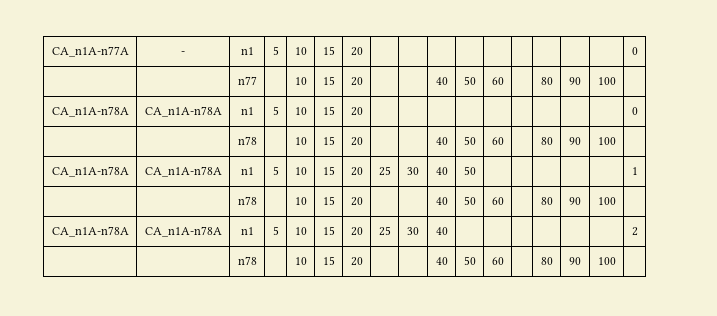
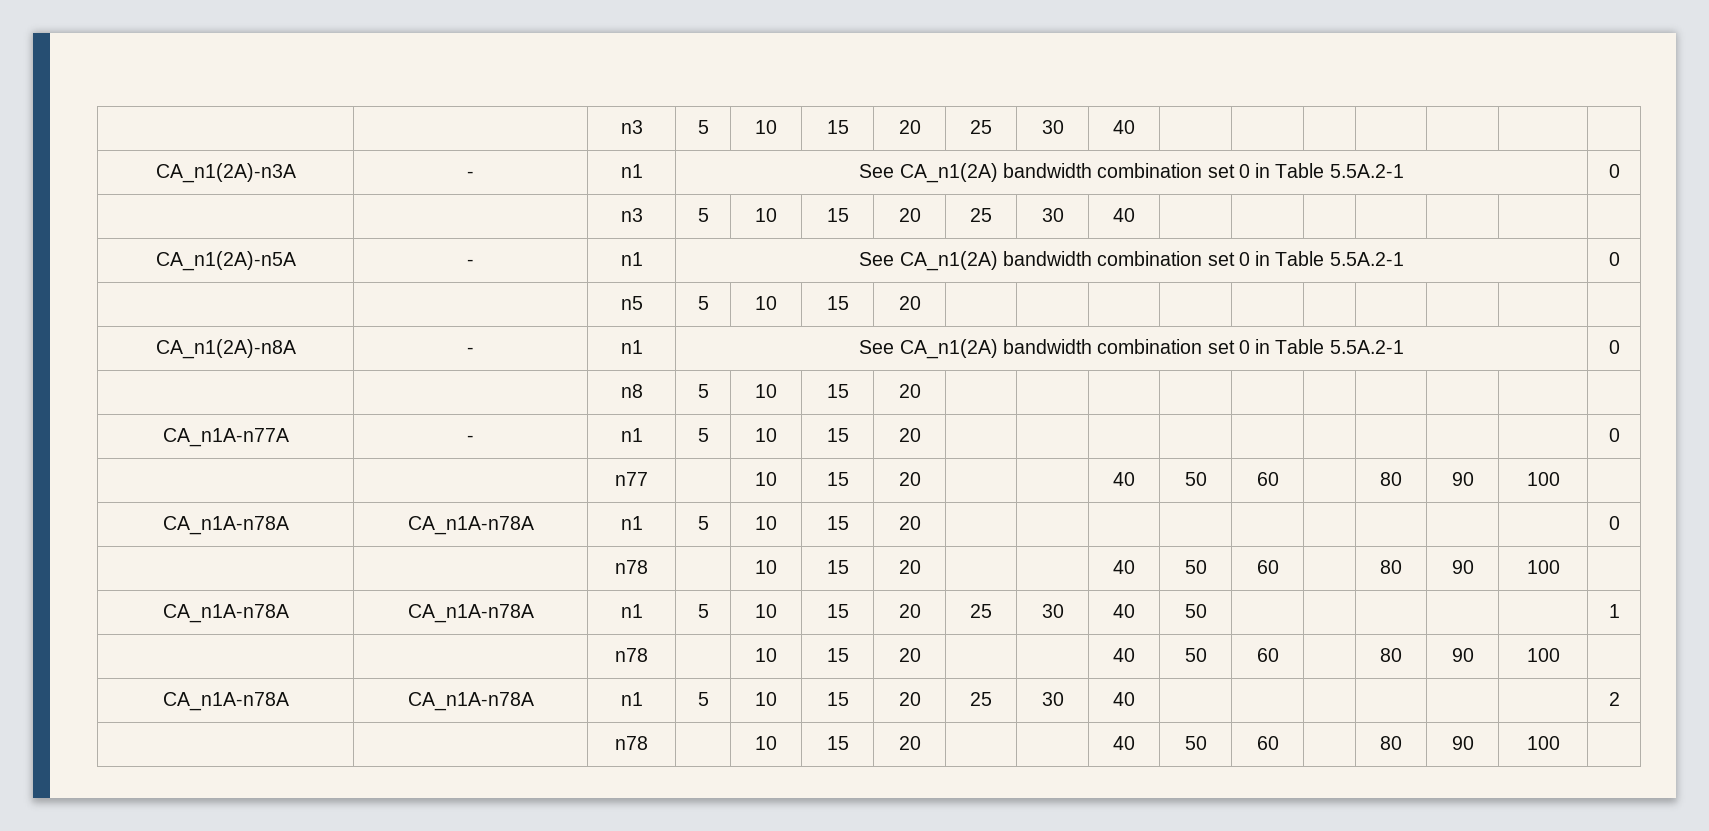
(51, 51) none -> [620,120,643,134] [697,120,709,134] [755,120,777,134] [826,120,849,134] [898,120,921,134] [970,120,992,134] [1041,120,1064,134] [1113,120,1135,134] [155,163,296,183] [467,171,474,178] [620,164,643,178] [859,163,1404,183] [1608,164,1620,178] [620,208,643,222] [697,208,709,222] [755,208,777,222] [826,208,849,222] [898,208,921,222] [970,208,992,222] [1041,208,1064,222] [1113,208,1135,222] [155,251,296,271] [467,259,474,266] [620,252,643,266] [859,251,1404,271] [1608,252,1620,266] [620,296,643,310] [697,296,709,310] [755,296,777,310] [826,296,849,310] [898,296,921,310] [155,339,296,359] [467,347,474,354] [620,340,643,354] [859,339,1404,359] [1608,340,1620,354] [620,384,643,398] [697,384,709,398] [755,384,777,398] [826,384,849,398] [898,384,921,398] | | n3 | 5 | 10 | 15 | 20 | 25 | 30 | 40 | | | | | | | // CA_n1(2A)-n3A | - | n1 | See CA_n1(2A) bandwidth combination set 0 in Table 5.5A.2-1 | 0 // | | n3 | 5 | 10 | 15 | 20 | 25 | 30 | 40 | | | | | | | // CA_n1(2A)-n5A | - | n1 | See CA_n1(2A) bandwidth combination set 0 in Table 5.5A.2-1 | 0 // | | n5 | 5 | 10 | 15 | 20 | | | | | | | | | | // CA_n1(2A)-n8A | - | n1 | See CA_n1(2A) bandwidth combination set 0 in Table 5.5A.2-1 | 0 // | | n8 | 5 | 10 | 15 | 20 | | | | | | | | | | //

